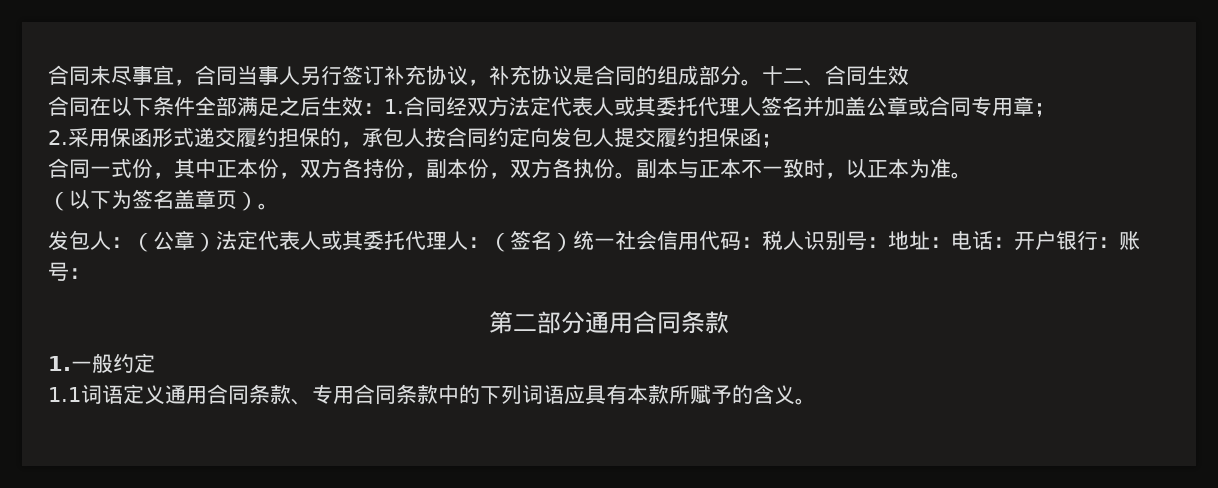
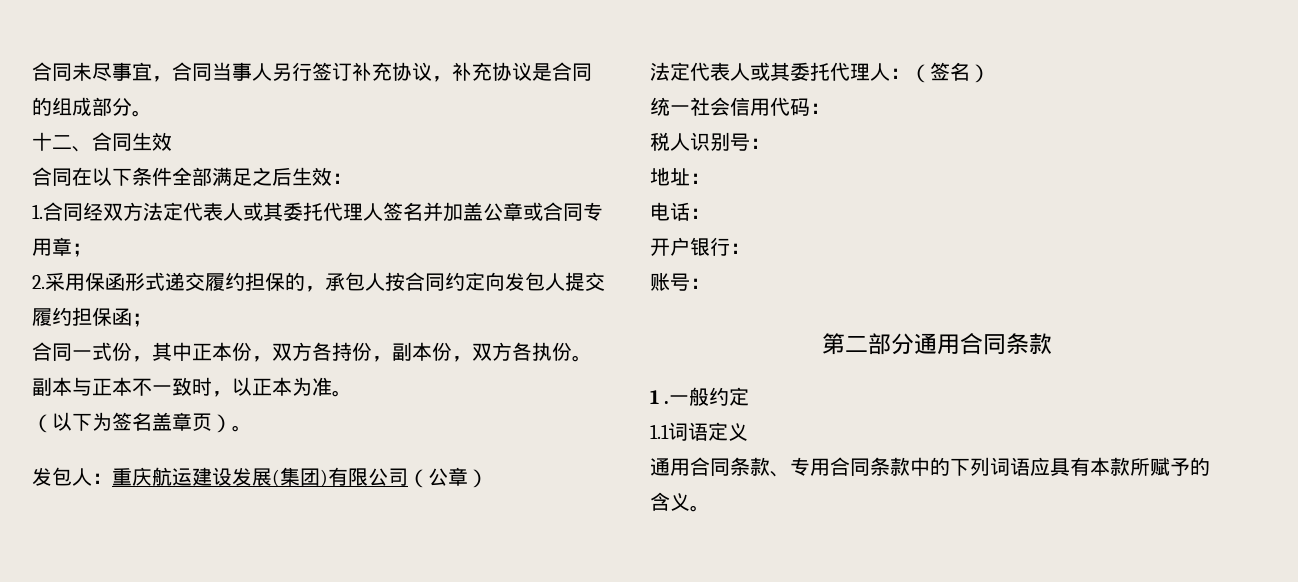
(762, 82) none -> (152, 113) //
(384, 108) none -> (352, 178) //
(132, 242) none -> [112,467,408,487] 重庆航运建设发展(集团)有限公司
(216, 242) none -> (488, 478) //
(573, 242) none -> (990, 73) //
(762, 242) none -> (830, 108) //
(888, 242) none -> (770, 143) //
(951, 242) none -> (710, 178) //
(1014, 242) none -> (710, 213) //
(1119, 242) none -> (750, 248) //
[48,356,71,371] 1. -> [650,390,670,404] 1 .
(165, 394) none -> (748, 432) //

